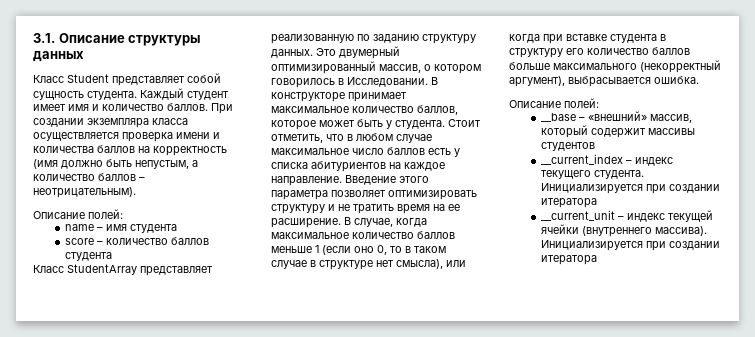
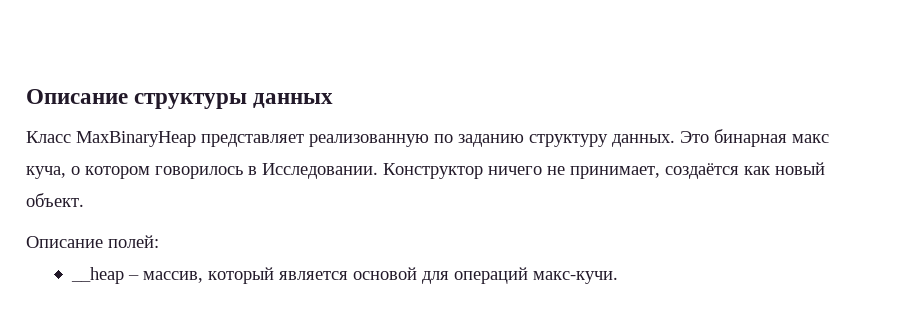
[33,33,55,43] 3.1. -> (26, 96) none
[67,73,221,86] [33,88,229,100] [33,103,233,114] [33,118,188,128] [33,132,220,142] [33,145,227,156] [33,159,198,169] [33,173,145,181] [33,187,136,198] [33,209,123,219] [65,224,178,233] [65,237,210,245] [65,252,113,261] [33,264,137,275] Student представляет собой сущность студента. Каждый студент имеет имя и количество баллов. При создании экземпляра класса осуществляется проверка имени и количества баллов на корректность (имя должно быть непустым, а количество баллов – неотрицательным). // Описание полей: // name – имя студента // score – количество баллов студента // Класс StudentArray -> [76,131,196,147] MaxBinaryHeap
[339,46,400,59] [271,61,421,74] двумерный оптимизированный массив, -> [714,129,829,147] [26,166,66,179] бинарная макс куча,
[431,77,438,85] [271,92,407,102] [271,105,458,115] [271,119,481,130] [271,133,432,143] [271,147,460,157] [271,161,445,172] [271,175,429,186] [271,190,477,200] [271,204,460,214] [271,217,427,228] [271,231,455,239] [271,245,446,255] [271,259,466,270] [509,34,666,44] [509,47,690,58] [509,60,721,73] [509,76,699,87] [509,98,599,108] [541,111,693,123] [541,125,696,138] [541,142,596,151] [541,154,674,166] [541,170,645,179] [541,183,721,194] [541,198,598,208] [541,210,714,222] [541,224,708,237] [541,240,721,251] [541,255,598,265] В конструкторе принимает максимальное количество баллов, которое может быть у студента. Стоит отметить, что в любом случае максимальное число баллов есть у списка абитуриентов на каждое направление. Введение этого параметра позволяет оптимизировать структуру и не тратить время на ее расширение. В случае, когда максимальное количество баллов меньше 1 (если оно 0, то в таком случае в структуре нет смысла), или когда при вставке студента в структуру его количество баллов больше максимального (некорректный аргумент), выбрасывается ошибка. // Описание полей: // __base – «внешний» массив, который содержит массивы студентов // __current_index – индекс текущего студента. Инициализируется при создании итератора // __current_unit – индекс текущей ячейки (внутреннего массива). Инициализируется при создании итератора -> [383,162,825,179] [26,193,84,207] [26,235,159,248] [71,267,619,284] Конструктор ничего не принимает, создаётся как новый объект. // Описание полей: // __heap – массив, который является основой для операций макс-кучи.

